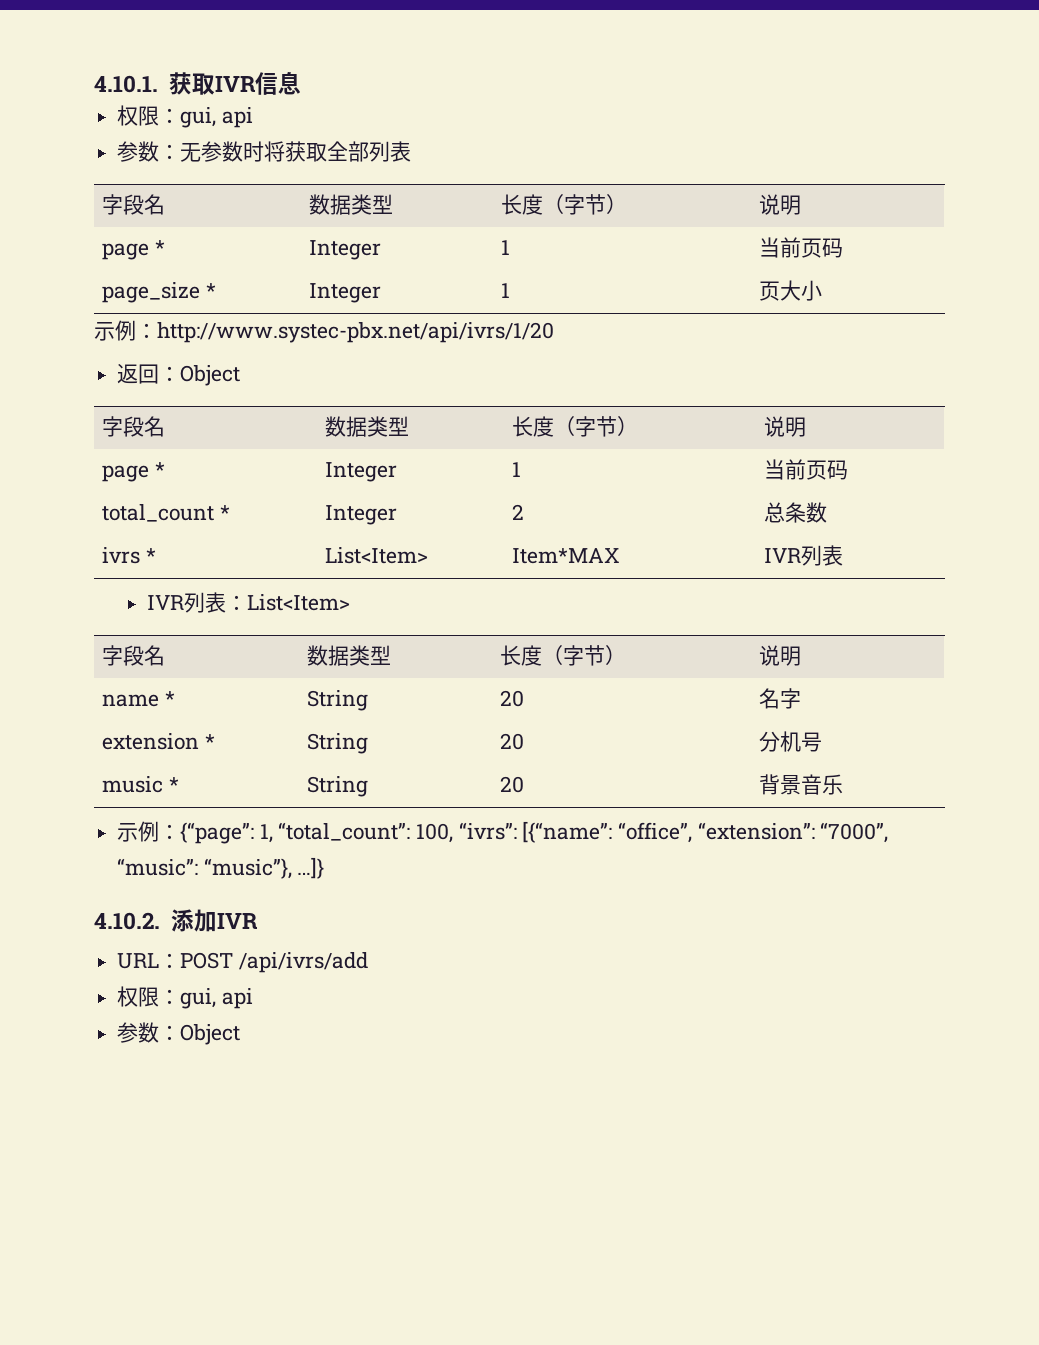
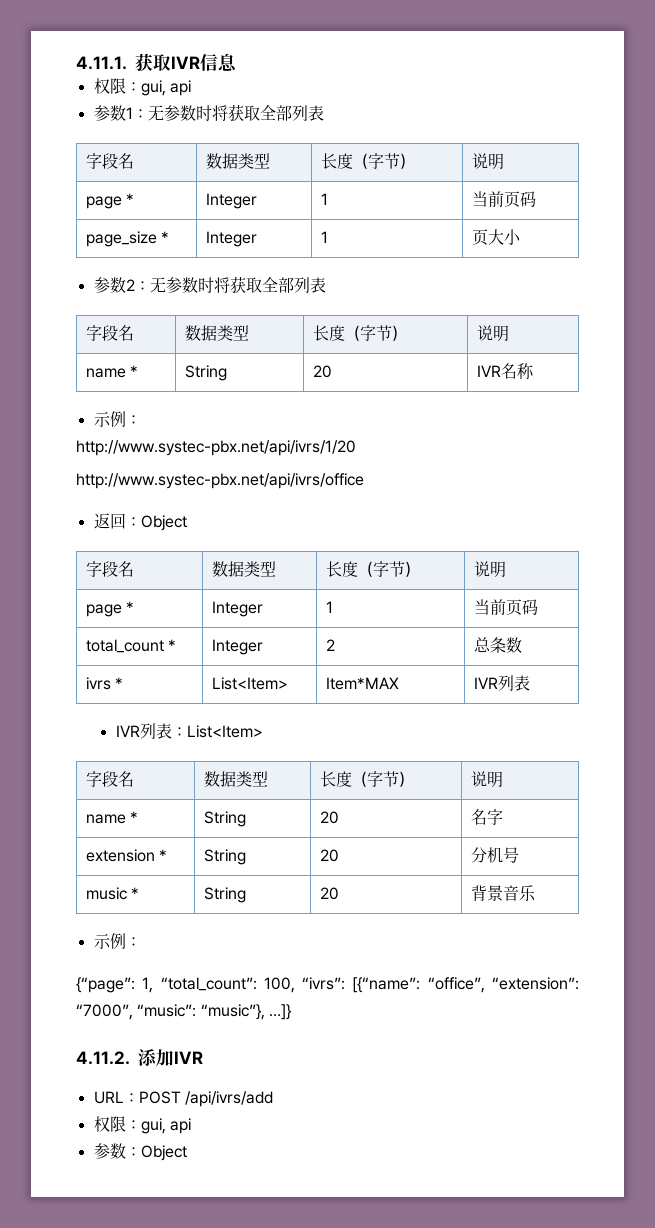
[94,75,158,93] 4.10.1. -> [76,56,127,70] 4.11.1.
(160, 151) none -> [125,107,133,119] 1
[94,320,157,341] // 示例： -> [93,276,326,293] [85,325,134,341] [184,325,249,341] [312,325,407,341] [476,325,509,342] [85,365,138,378] [184,365,227,381] [312,365,332,378] [476,363,534,379] [93,411,141,427] // 参数2：无参数时将获取全部列表 // 字段名 | 数据类型 | 长度（字节） | 说明 // name * | String | 20 | IVR名称 // 示例： //
(554, 332) none -> [76,473,364,489] // http://www.systec-pbx.net/api/ivrs/office
(181, 831) none -> (141, 942) //
[94,912,160,930] 4.10.2. -> [76,1051,130,1065] 4.11.2.

